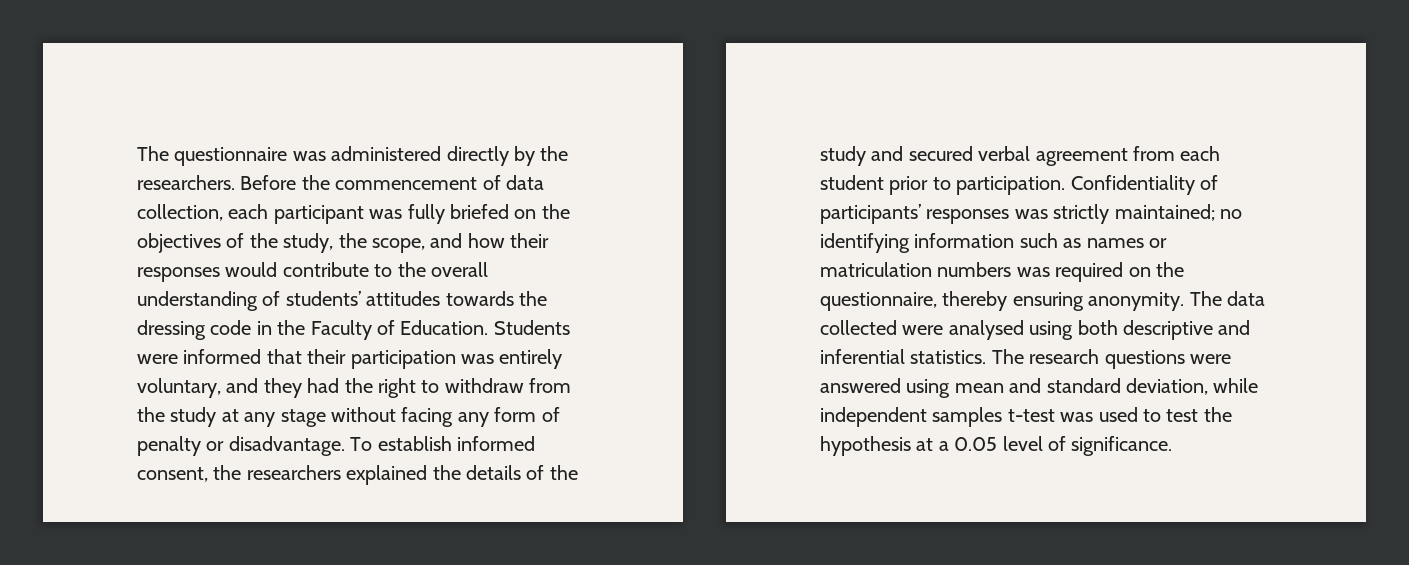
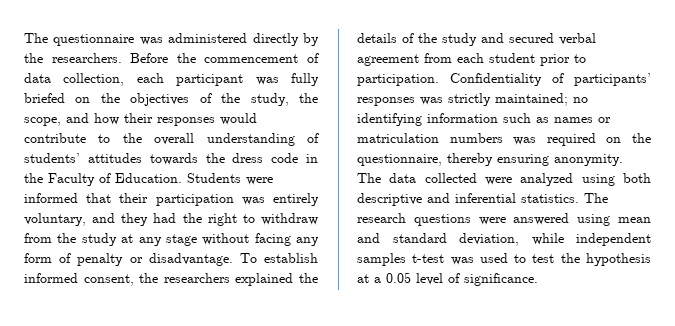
[137,320,206,340] dressing -> [232,153,264,163] dress
[948,320,1024,340] analysed -> [520,173,574,186] analyzed

